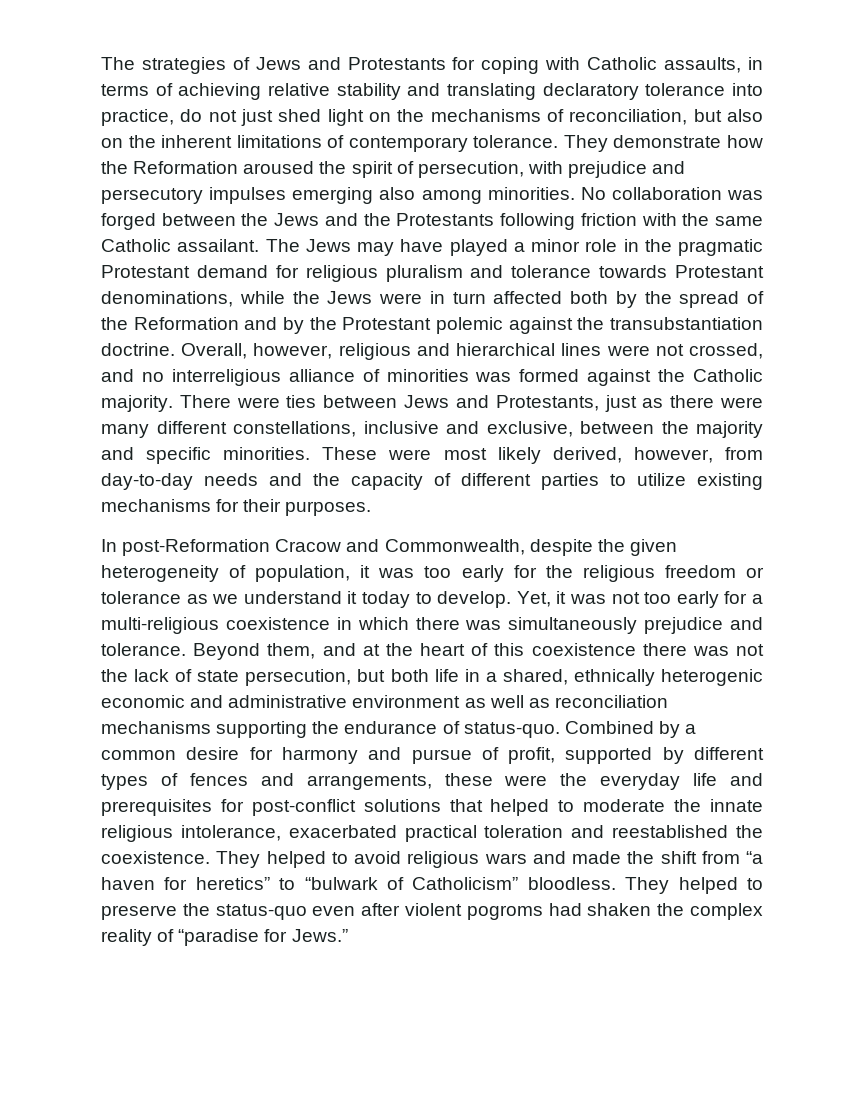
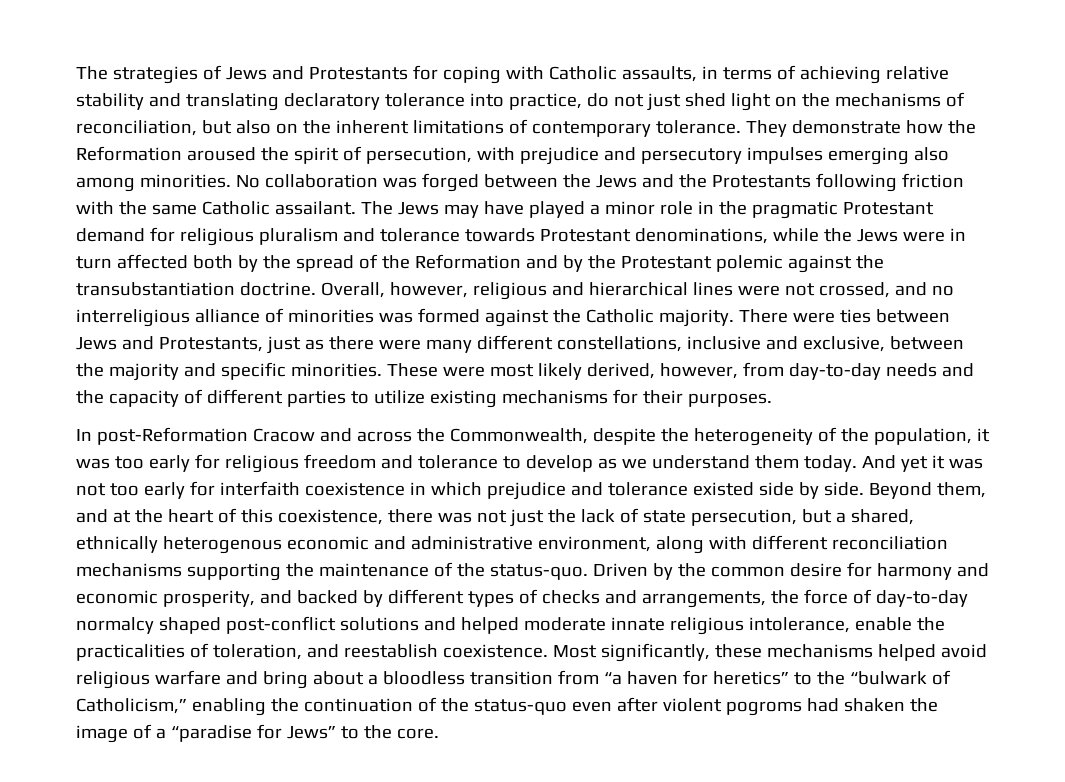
(380, 545) none -> [356,428,445,442] across the
[629,539,677,556] given -> (689, 435) none
(247, 571) none -> [840,428,869,442] the
[545,565,573,578] the -> (220, 461) none
[746,567,765,578] [101,591,551,608] or tolerance as we understand it today to develop. Yet, -> [380,455,928,472] and tolerance to develop as we understand them today. And yet
[752,594,764,604] [101,617,219,634] a multi-religious -> [219,481,300,496] interfaith
[415,617,763,634] [101,643,186,656] there was simultaneously prejudice and tolerance. -> [486,482,864,500] prejudice and tolerance existed side by side.
[531,643,636,656] coexistence -> [277,509,383,525] coexistence,
(764, 650) none -> [509,509,544,527] just
[390,669,480,682] both life in -> (832, 516) none
[660,669,763,686] heterogenic -> [162,536,282,554] heterogenous
[352,695,668,708] [101,721,697,738] environment as well as reconciliation mechanisms supporting the endurance of status-quo. Combined by a -> [537,535,948,554] [76,562,706,581] environment, along with different reconciliation mechanisms supporting the maintenance of the status-quo. Driven by the
[411,747,653,764] pursue of profit, supported -> [76,590,358,607] economic prosperity, and backed
[189,773,248,786] fences -> [541,590,600,604] checks
[444,773,763,790] [101,799,764,816] [101,825,764,842] [101,851,697,868] these were the everyday life and prerequisites for post-conflict solutions that helped to moderate the innate religious intolerance, exacerbated practical toleration and reestablished the coexistence. They helped to avoid religious wars and made the shift -> [770,589,968,607] [76,616,945,635] [76,643,987,662] [76,670,553,689] the force of day-to-day normalcy shaped post-conflict solutions and helped moderate innate religious intolerance, enable the practicalities of toleration, and reestablish coexistence. Most significantly, these mechanisms helped avoid religious warfare and bring about a bloodless transition
(296, 884) none -> [816,671,845,685] the
[412,877,763,894] [101,905,177,920] Catholicism” bloodless. They helped to preserve -> [76,697,437,716] Catholicism,” enabling the continuation of
[690,903,763,920] [101,929,348,946] complex reality of “paradise for Jews.” -> [76,724,439,743] image of a “paradise for Jews” to the core.

